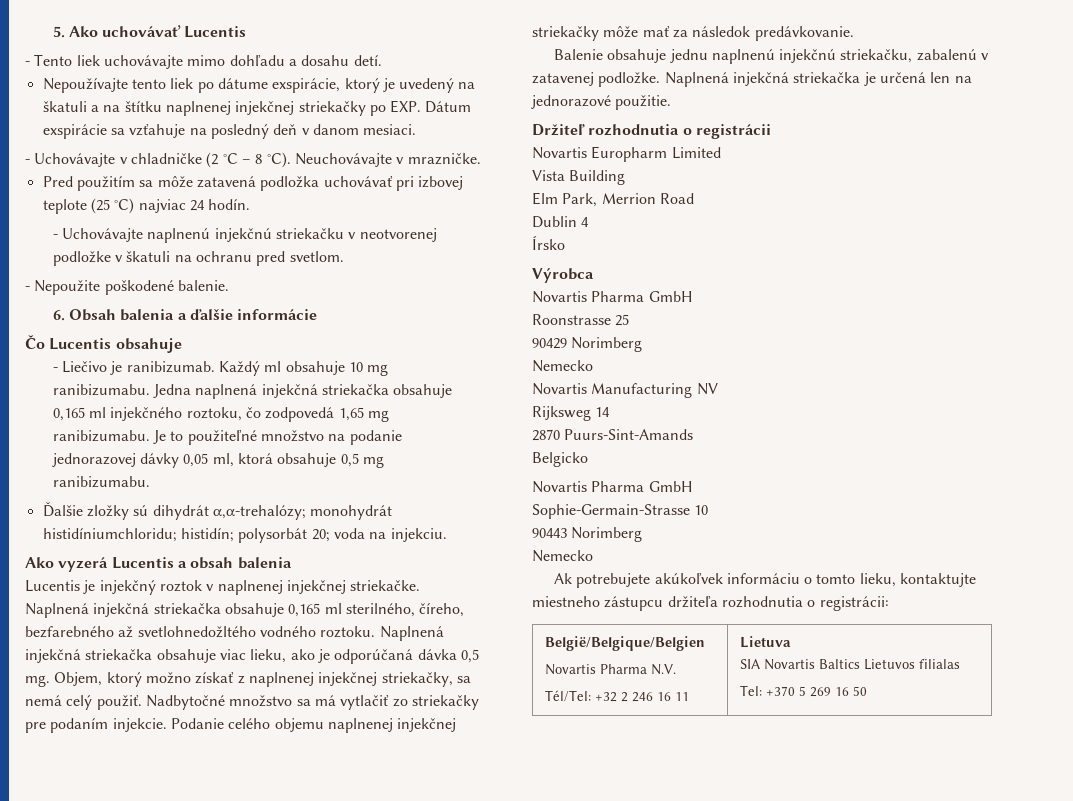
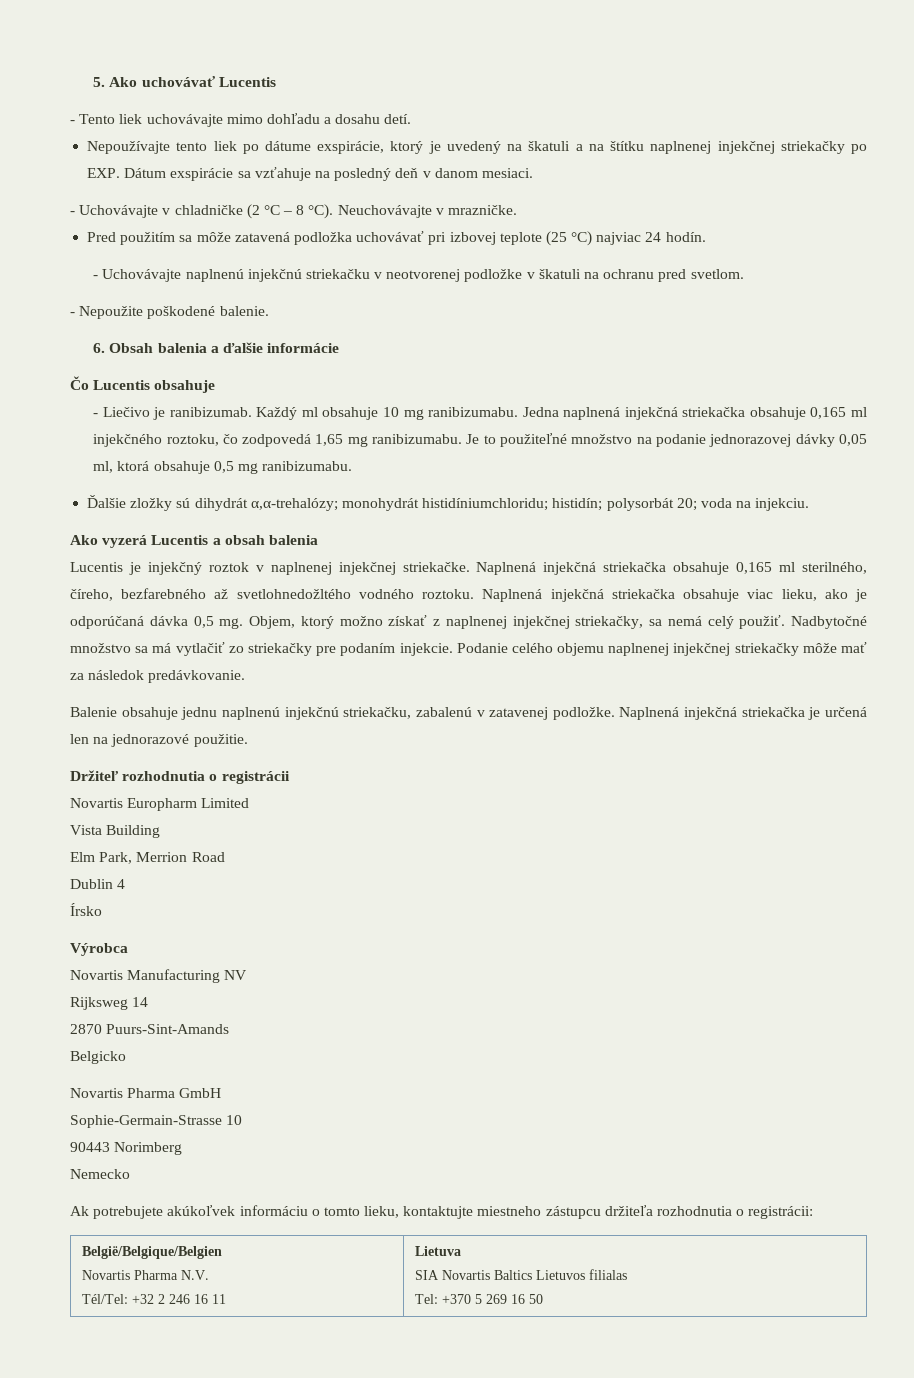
[532,291,693,303] [532,314,630,326] [532,337,643,352] [532,360,593,372] // Novartis Pharma GmbH // Roonstrasse 25 // 90429 Norimberg // Nemecko -> (128, 949) none

